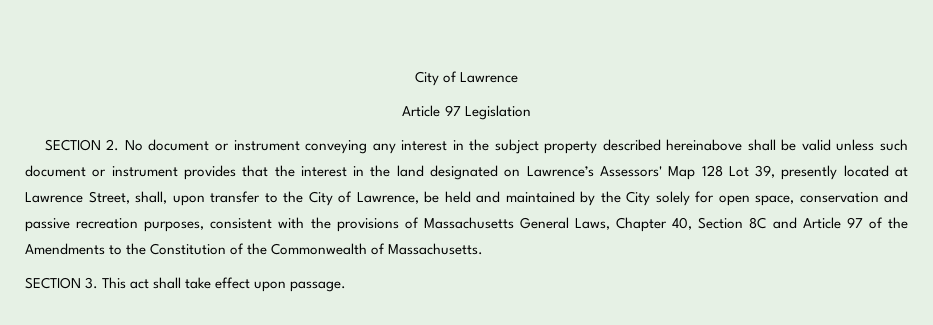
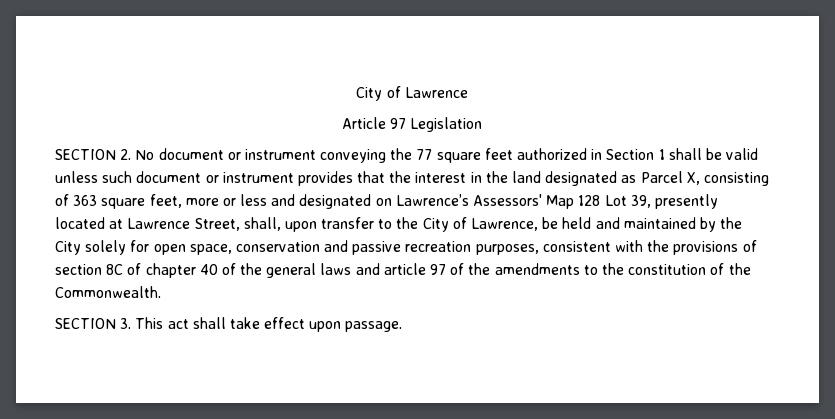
[372,139,743,154] any interest in the subject property described hereinabove -> [390,148,665,163] the 77 square feet authorized in Section 1
(499, 172) none -> [621,171,769,186] [55,194,372,209] as Parcel X, consisting of 363 square feet, more or less and designated
[423,217,841,232] Massachusetts General Laws, Chapter 40, Section 8C and Article -> [55,263,426,278] section 8C of chapter 40 of the general laws and article
[25,243,484,255] Amendments to the Constitution of the Commonwealth of Massachusetts. -> [494,263,751,275] [55,286,161,298] amendments to the constitution of the Commonwealth.

